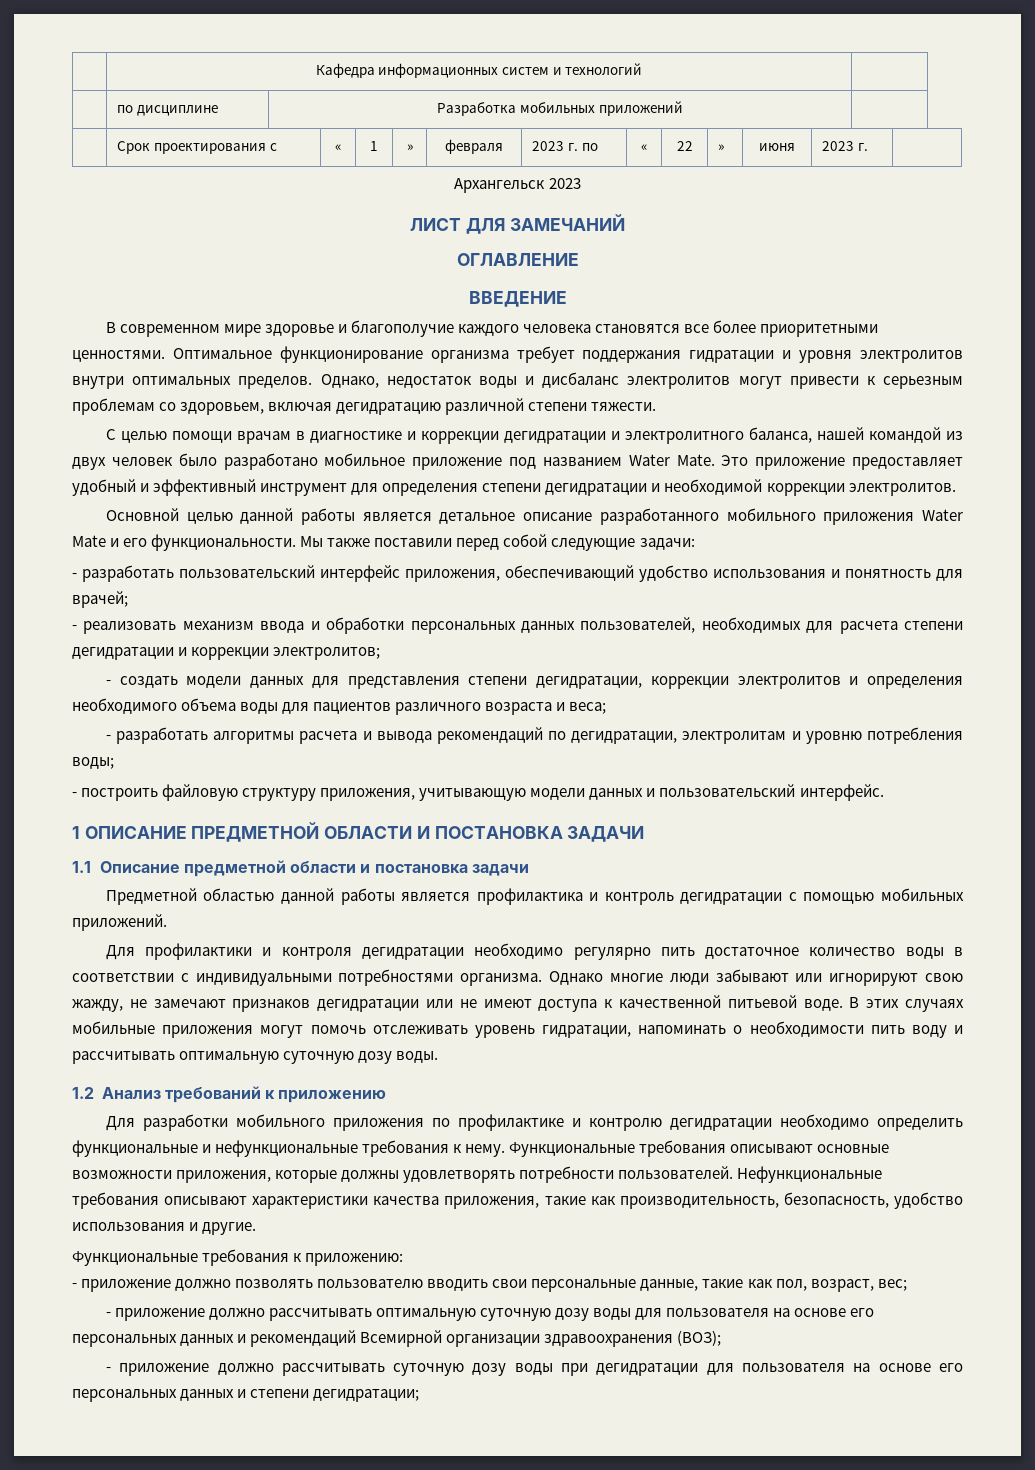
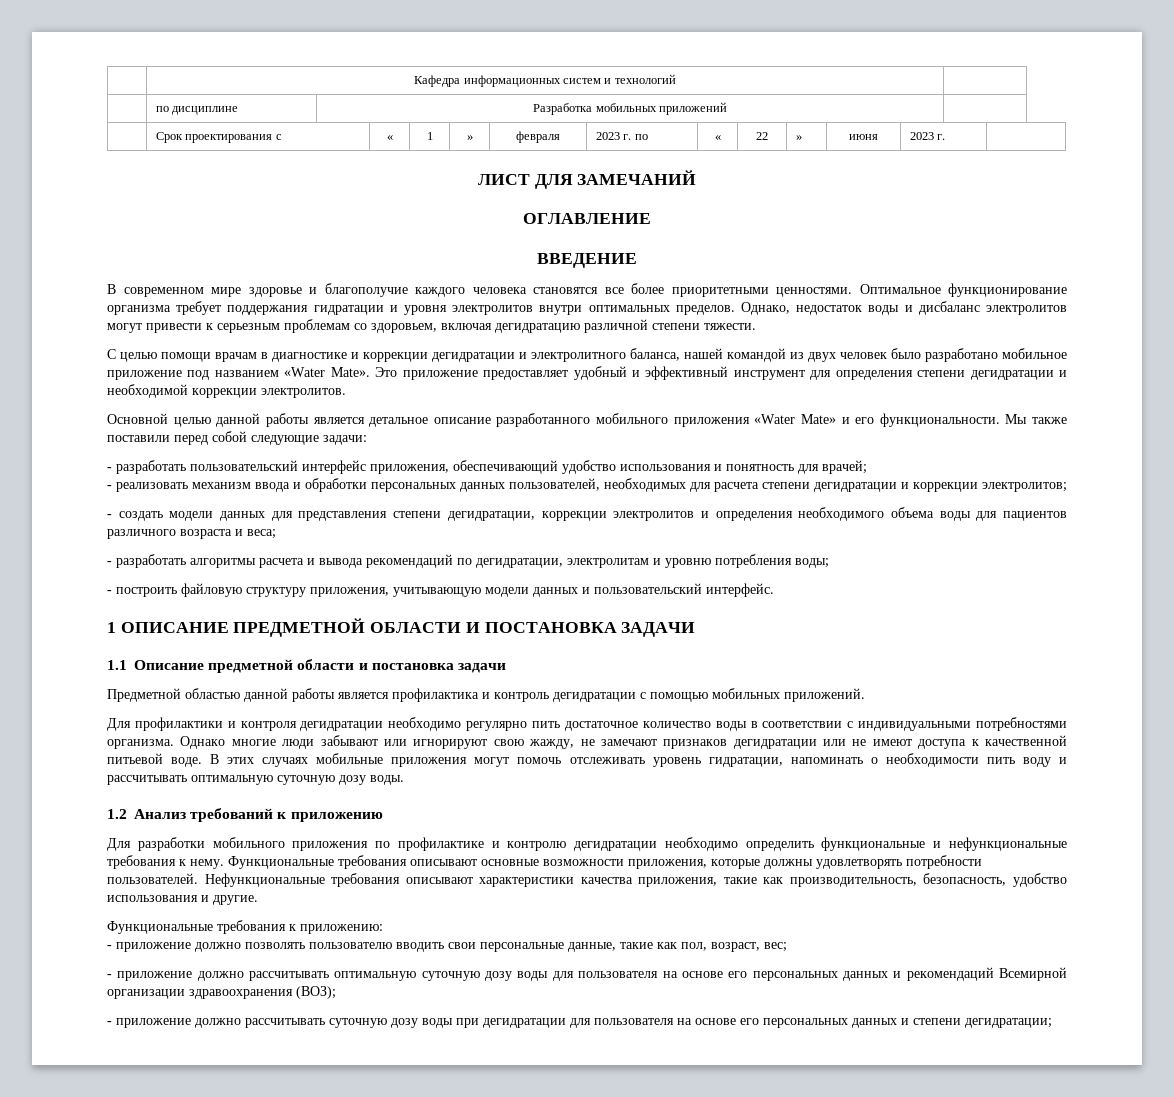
[454,178,581,193] // Архангельск 2023 -> (946, 137) none
[628,454,715,466] Water Mate. -> [284,367,370,377] «Water Mate».
[922,509,963,521] [72,535,106,547] Water Mate -> [754,414,836,424] «Water Mate»

